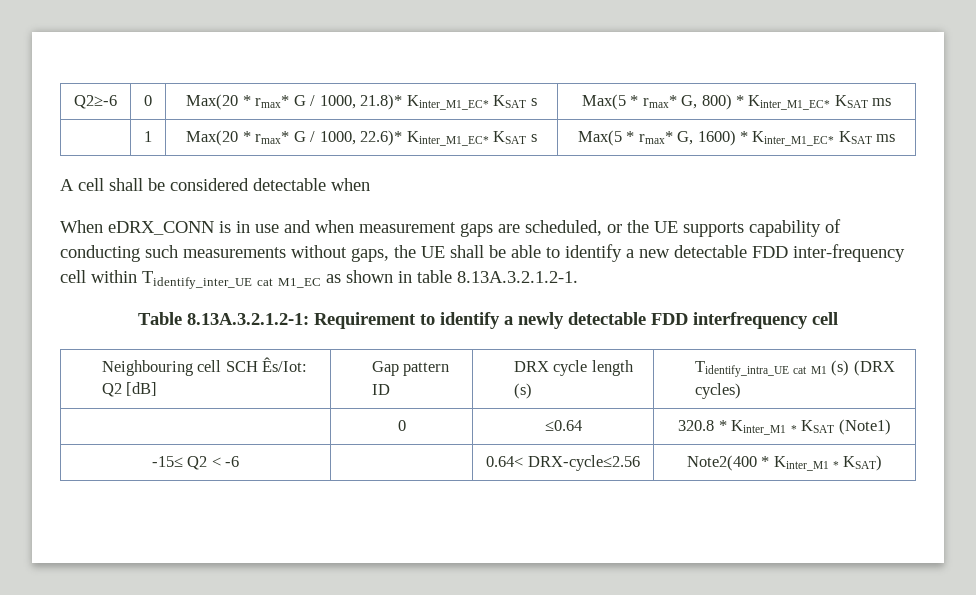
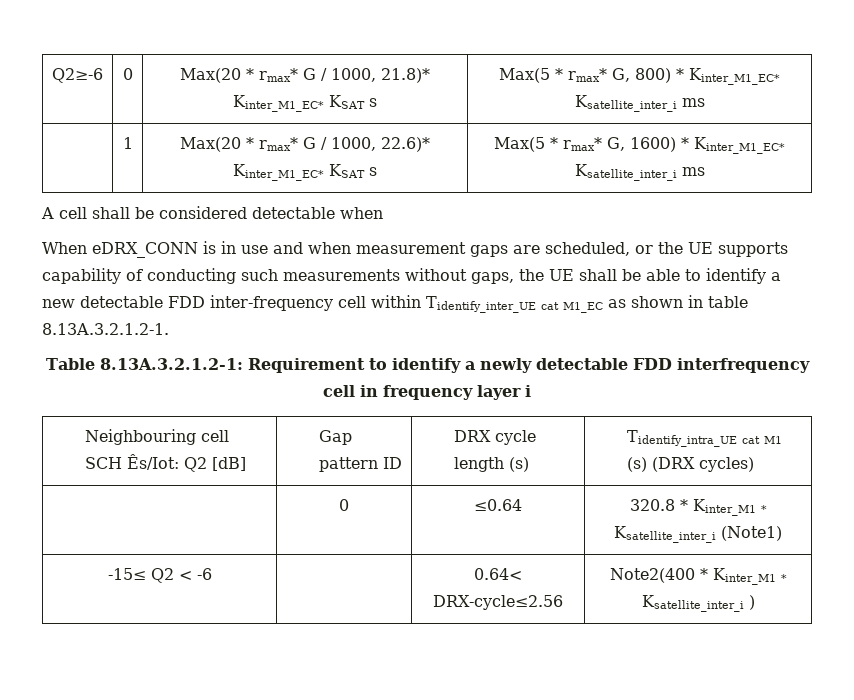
[834,95,868,108] KSAT -> [574,95,677,112] Ksatellite_inter_i
[838,131,872,144] KSAT -> [574,164,677,181] Ksatellite_inter_i
(838, 318) none -> [360,385,531,400] in frequency layer i
[801,420,835,433] KSAT -> [614,526,716,543] Ksatellite_inter_i
[843,455,883,471] KSAT) -> [641,595,755,612] Ksatellite_inter_i )

